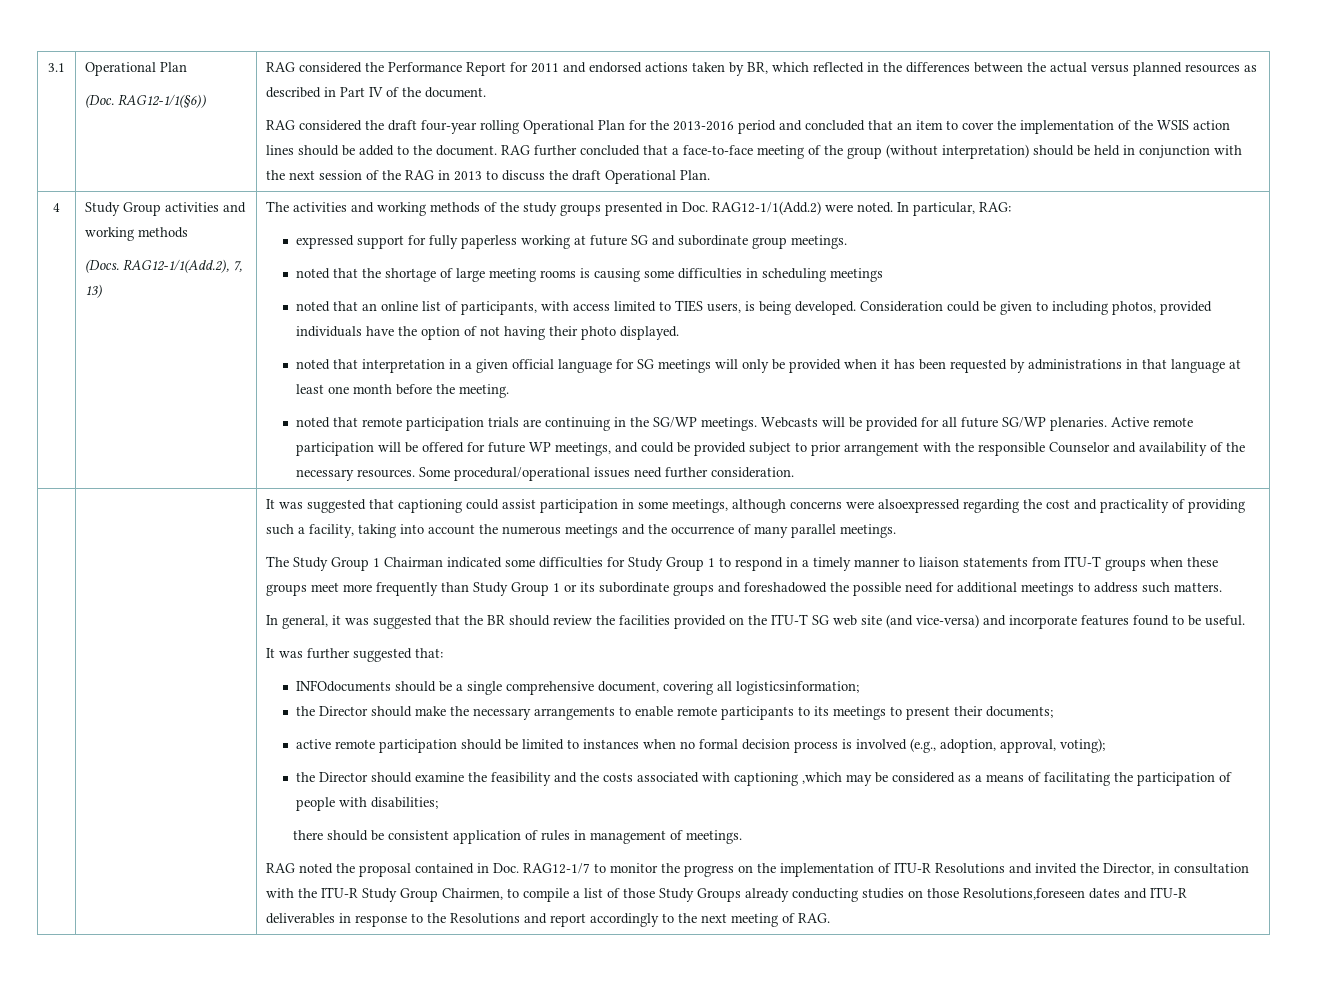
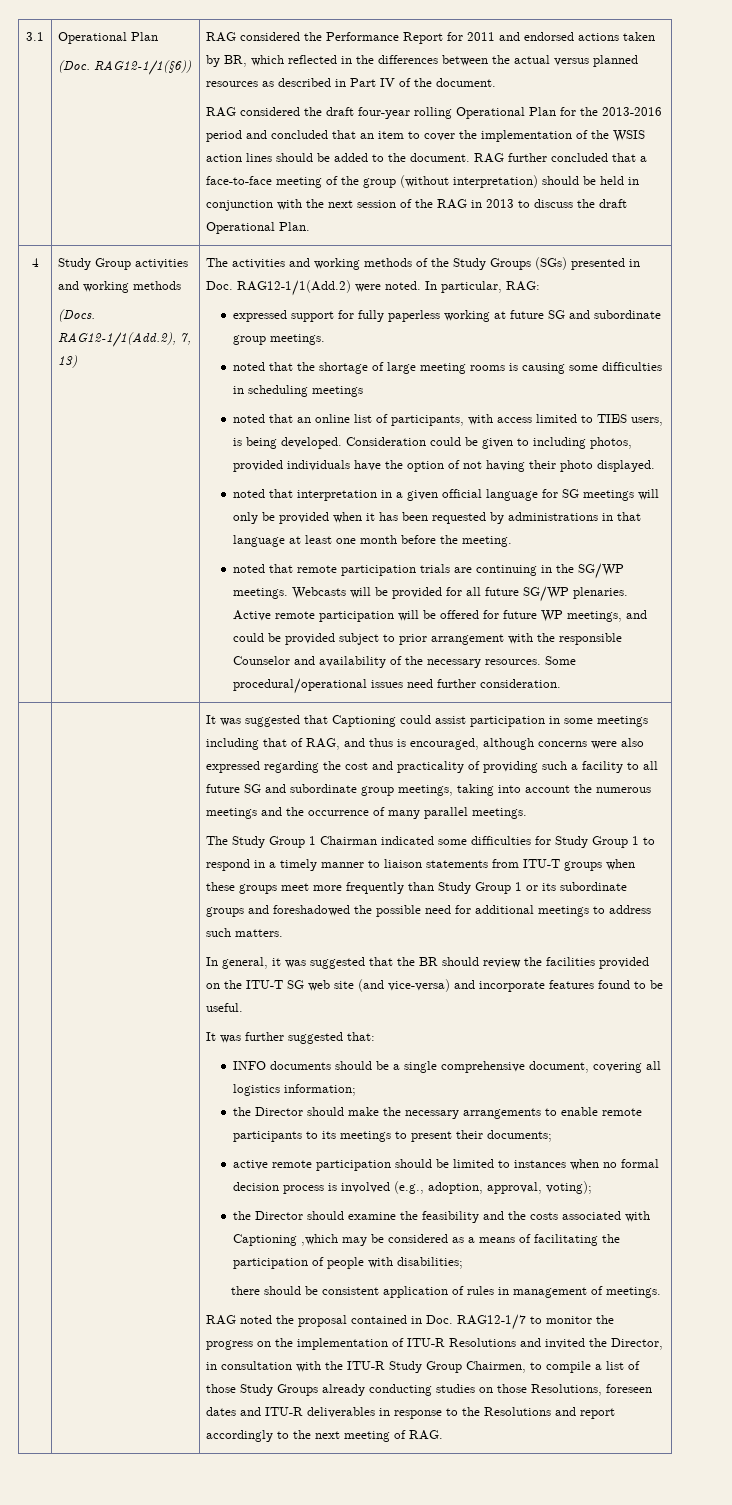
[523,202,602,216] study groups -> [453,257,568,270] Study Groups (SGs)
[398,499,463,513] captioning -> [332,715,397,727] Captioning
[672,499,729,513] meetings, -> [597,716,649,727] [206,738,480,750] meetings including that of RAG, and thus is encouraged,
[878,499,961,513] alsoexpressed -> [621,738,645,747] [206,761,261,773] also expressed
[309,524,355,538] facility, -> [582,761,659,773] [206,784,454,796] facility to all future SG and subordinate group meetings,
[295,680,391,692] INFOdocuments -> [232,1061,331,1070] INFO documents
[735,681,859,695] logisticsinformation; -> [232,1084,356,1096] logistics information;
[733,772,798,786] captioning -> [232,1234,297,1246] Captioning
[963,888,1086,900] Resolutions,foreseen -> [531,1384,653,1396] Resolutions, foreseen

